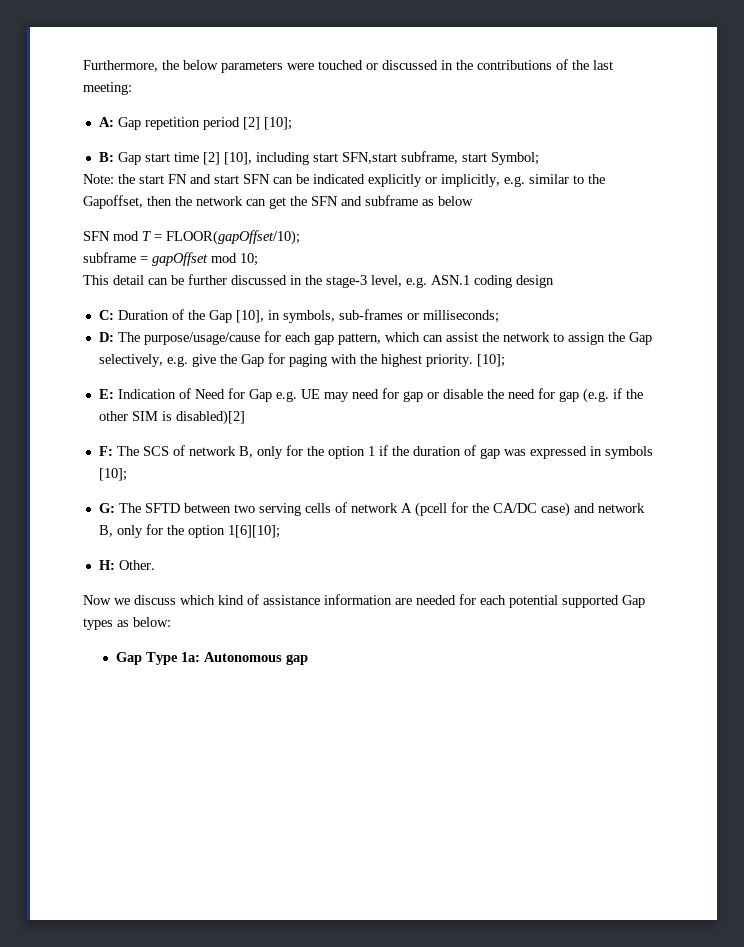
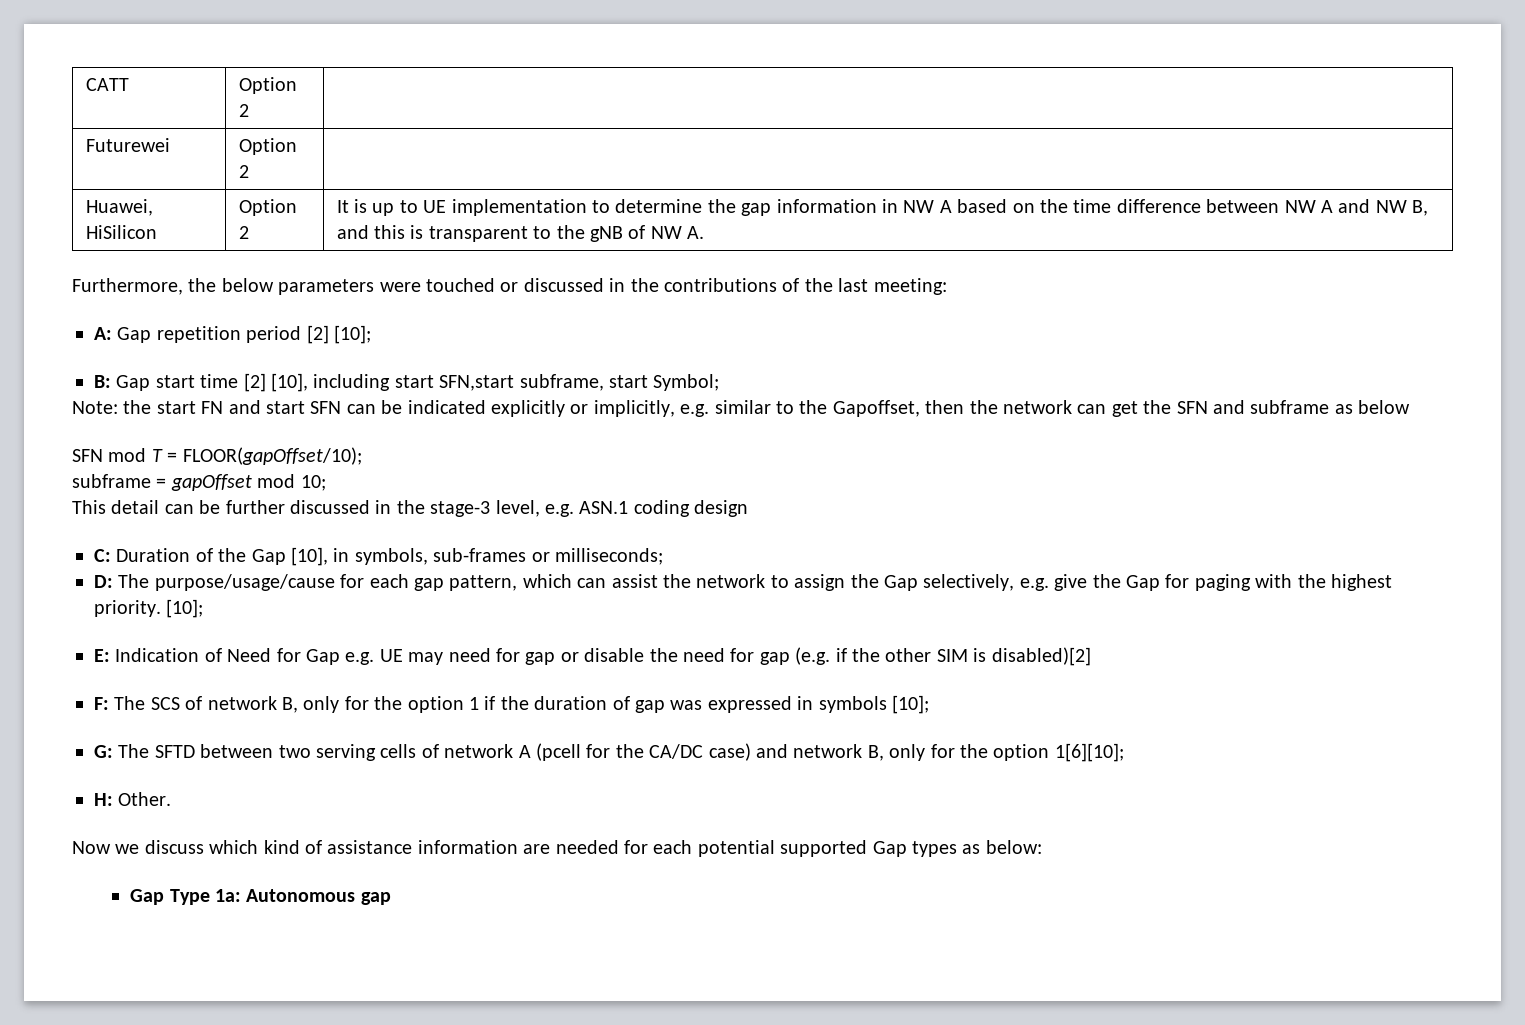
(83, 66) none -> [85,78,129,91] [238,77,297,94] [238,104,249,117] [85,138,170,152] [238,138,297,155] [238,165,249,178] [85,199,153,216] [85,225,157,239] [238,199,297,216] [238,226,249,239] [336,199,1429,216] [336,225,705,242] CATT | Option 2 | // Futurewei | Option 2 | // Huawei, HiSilicon | Option 2 | It is up to UE implementation to determine the gap information in NW A based on the time difference between NW A and NW B, and this is transparent to the gNB of NW A. //

